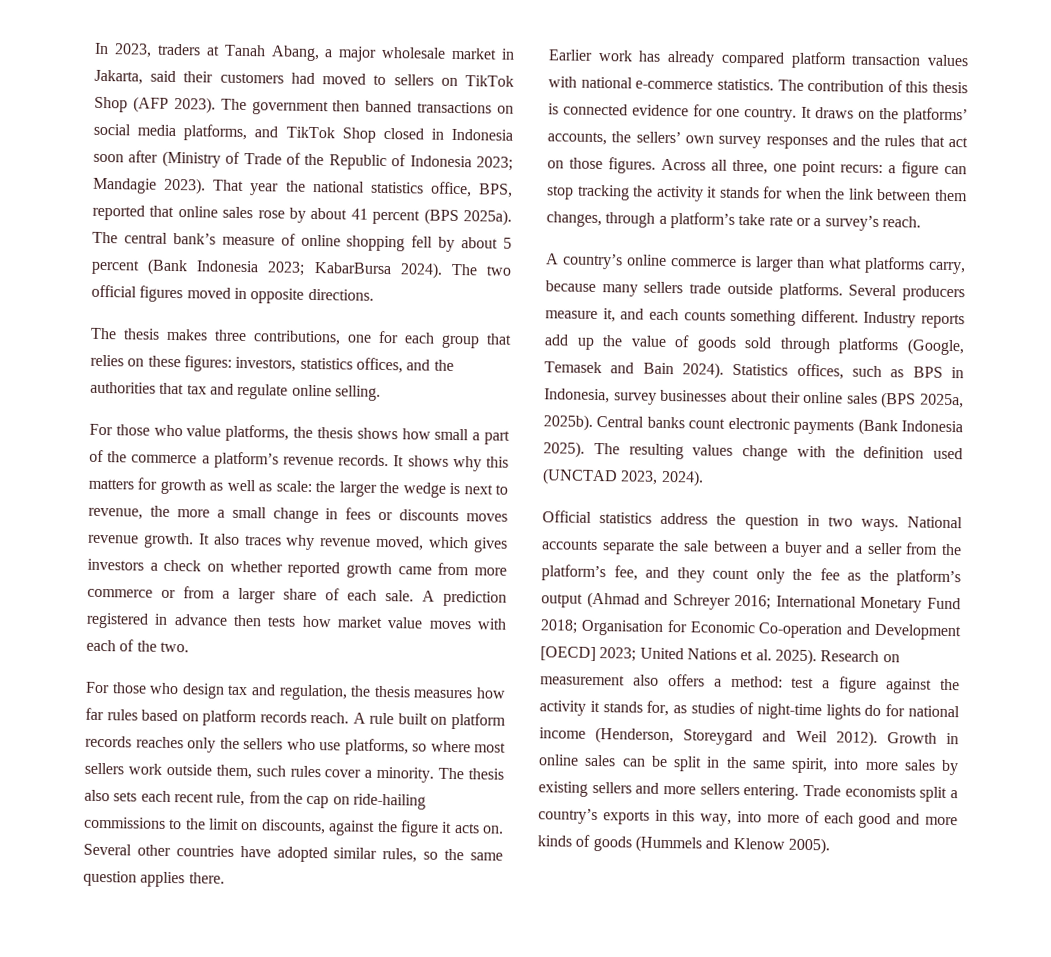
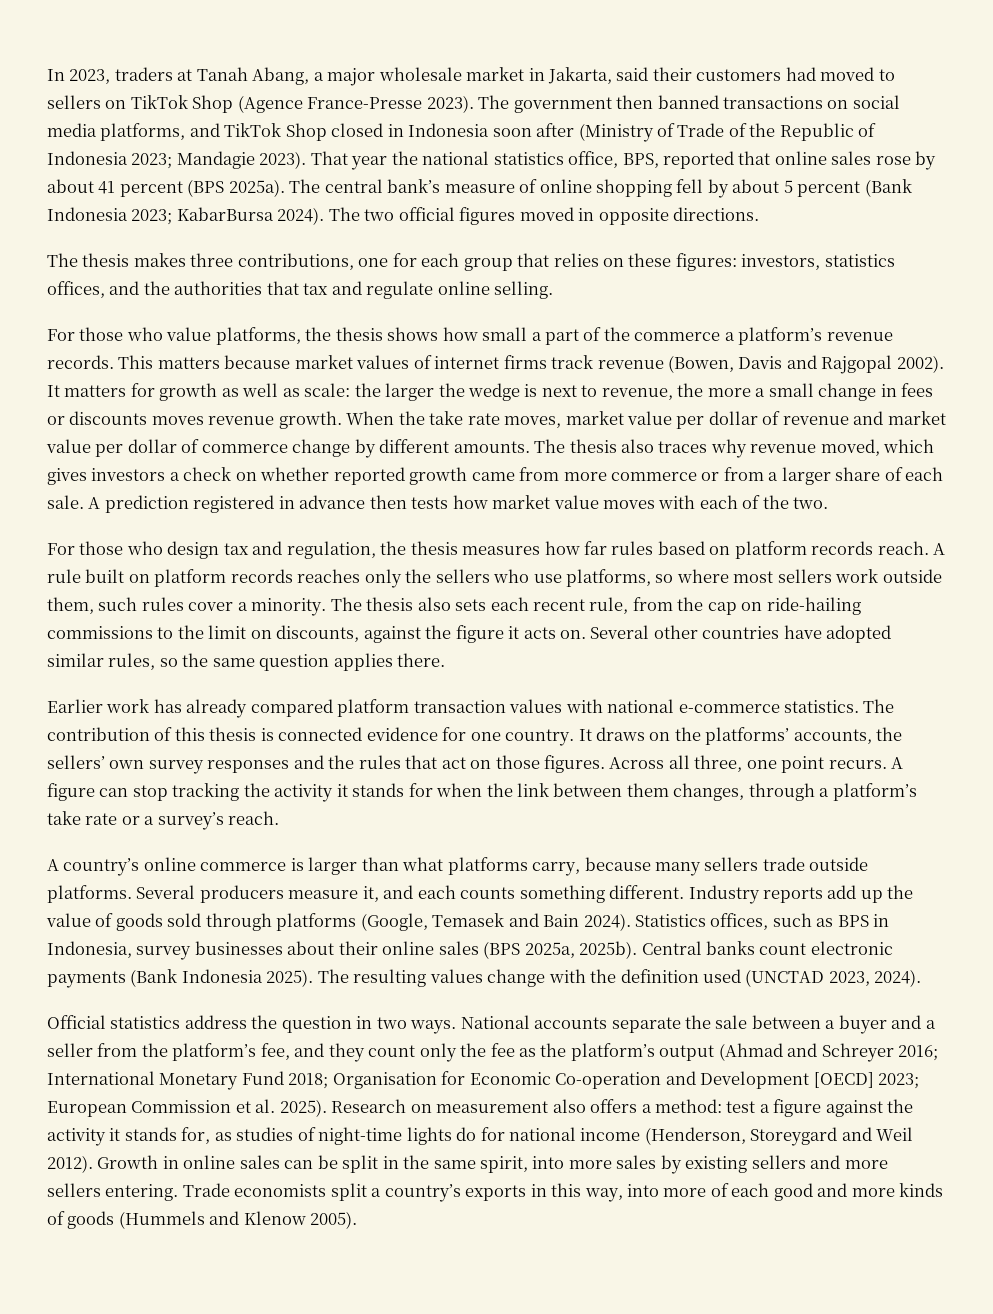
[132,96,169,113] (AFP -> [237,95,423,113] (Agence France-Presse
[393,455,509,472] It shows why this -> [118,355,944,374] [47,385,60,397] This matters because market values of internet firms track revenue (Bowen, Davis and Rajgopal 2002). It
[198,533,210,545] It -> [346,411,946,429] [46,439,617,458] When the take rate moves, market value per dollar of revenue and market value per dollar of commerce change by different amounts. The thesis
[840,164,896,174] recurs: a -> [828,757,904,769] recurs. A
[639,647,737,661] United Nations -> [47,1100,232,1117] European Commission

